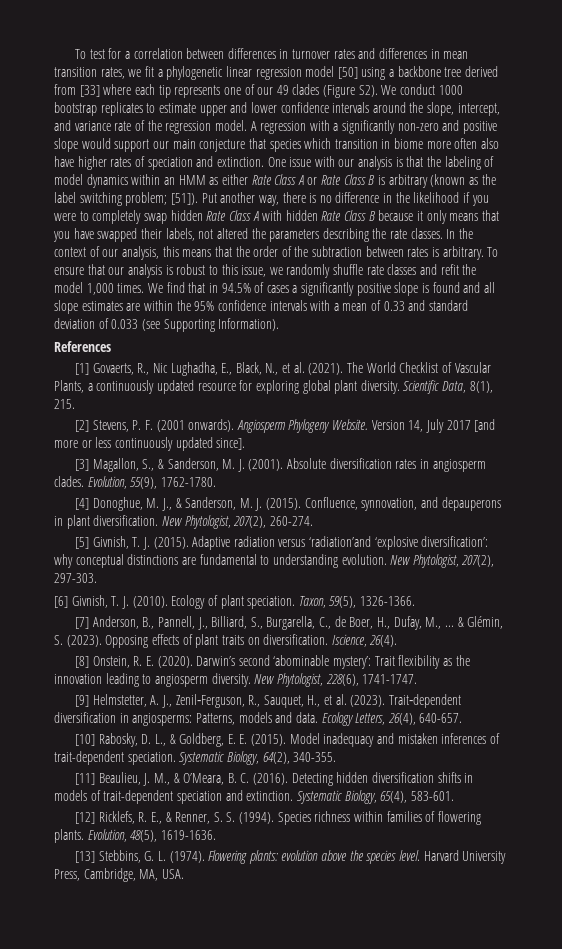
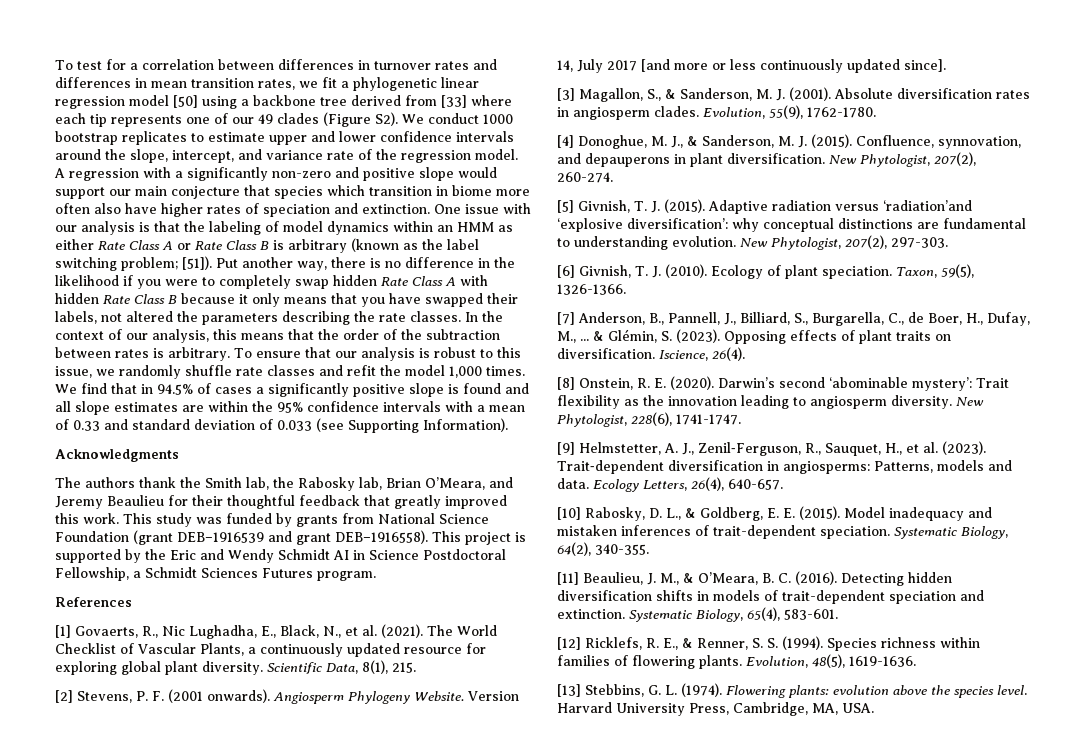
(280, 324) none -> [55,449,179,462] [55,477,513,491] [55,495,507,509] [55,513,489,527] [55,530,526,545] [55,549,506,563] [55,567,376,581] // Acknowledgments // The authors thank the Smith lab, the Rabosky lab, Brian O’Meara, and Jeremy Beaulieu for their thoughtful feedback that greatly improved this work. This study was funded by grants from National Science Foundation (grant DEB−1916539 and grant DEB−1916558). This project is supported by the Eric and Wendy Schmidt AI in Science Postdoctoral Fellowship, a Schmidt Sciences Futures program.

